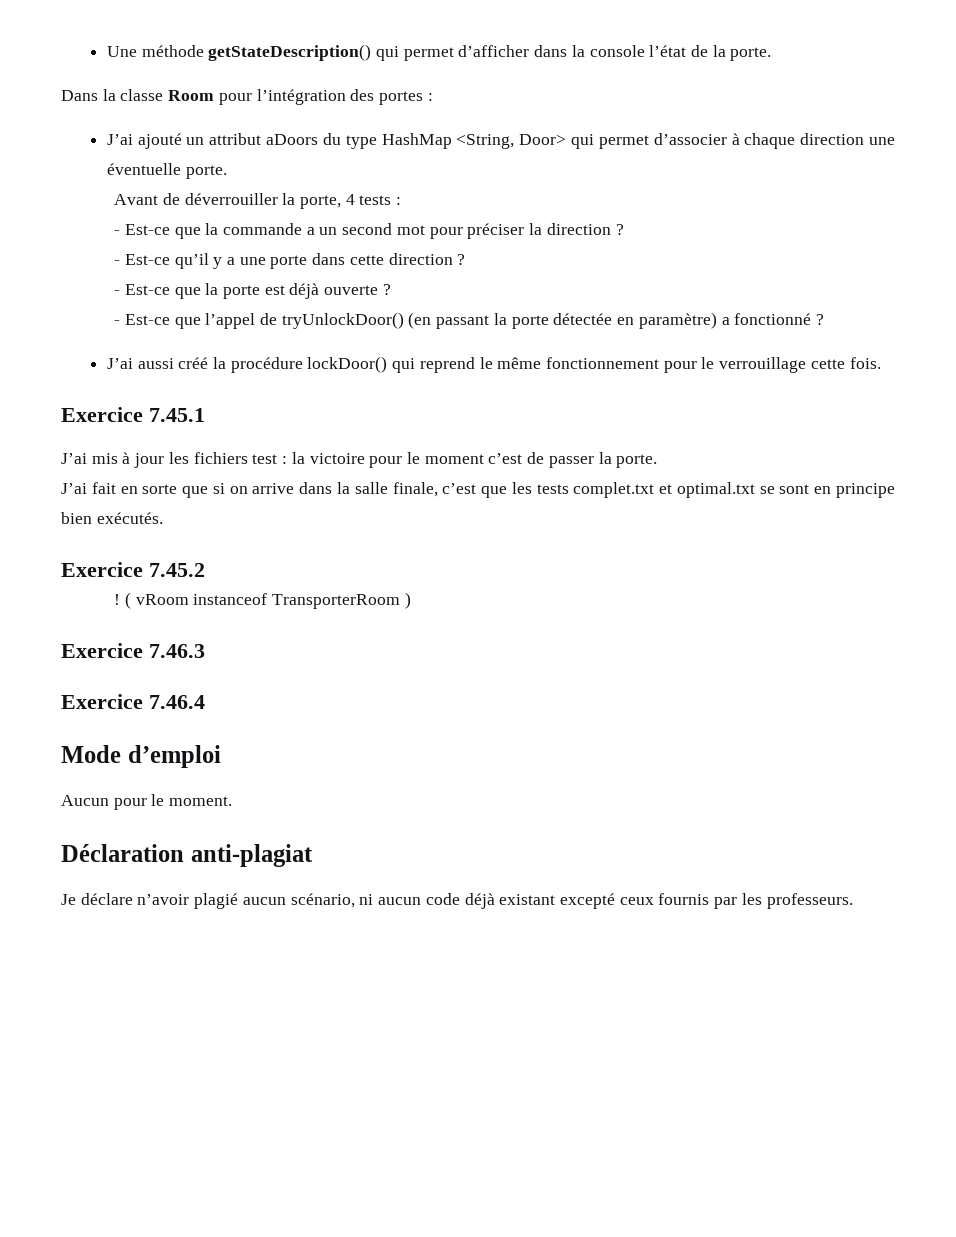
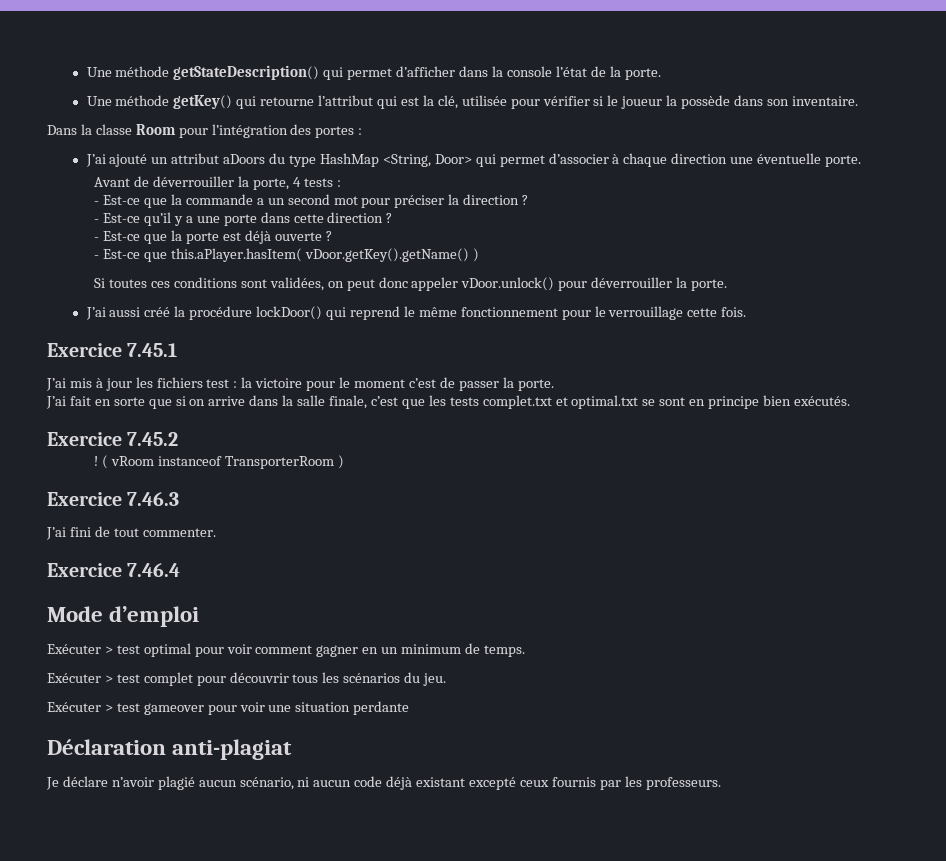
(772, 54) none -> [86,95,858,109] // Une méthode getKey() qui retourne l’attribut qui est la clé, utilisée pour vérifier si le joueur la possède dans son inventaire.
[205,312,824,329] l’appel de tryUnlockDoor() (en passant la porte détectée en paramètre) a fonctionné ? -> [170,248,479,262] [94,277,727,291] this.aPlayer.hasItem( vDoor.getKey().getName() ) // Si toutes ces conditions sont validées, on peut donc appeler vDoor.unlock() pour déverrouiller la porte.
(205, 651) none -> [46,526,216,540] // J’ai fini de tout commenter.
[61,794,233,810] Aucun pour le moment. -> [47,643,525,657] [47,672,447,686] [47,701,410,715] Exécuter > test optimal pour voir comment gagner en un minimum de temps. // Exécuter > test complet pour découvrir tous les scénarios du jeu. // Exécuter > test gameover pour voir une situation perdante

